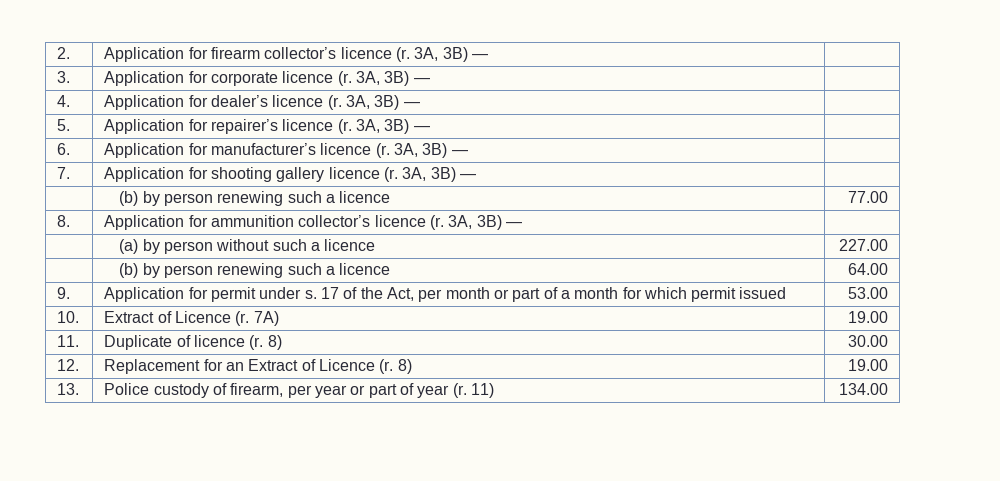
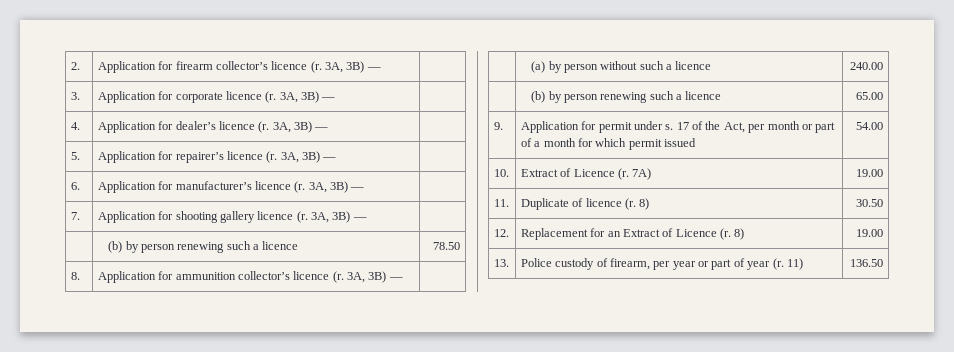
[847,191,888,203] 77.00 -> [433,242,461,250] 78.50
[838,239,888,251] [119,263,391,278] [847,263,888,275] 227.00 // | (b) by person renewing such a licence | 64.00 -> [850,62,884,70] [531,91,722,103] [856,92,884,100] 240.00 // | (b) by person renewing such a licence | 65.00
[847,287,888,299] 53.00 -> [856,122,884,130] 54.00
[847,335,888,347] 30.00 -> [856,199,884,207] 30.50
[838,383,888,395] 134.00 -> [850,259,884,267] 136.50

